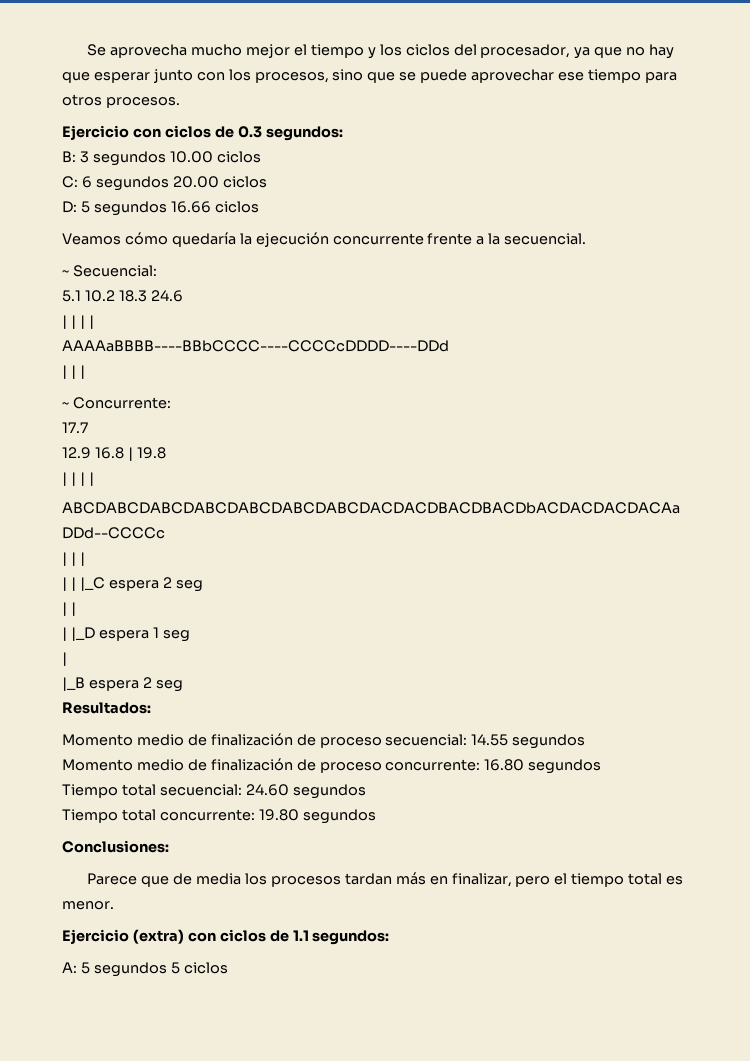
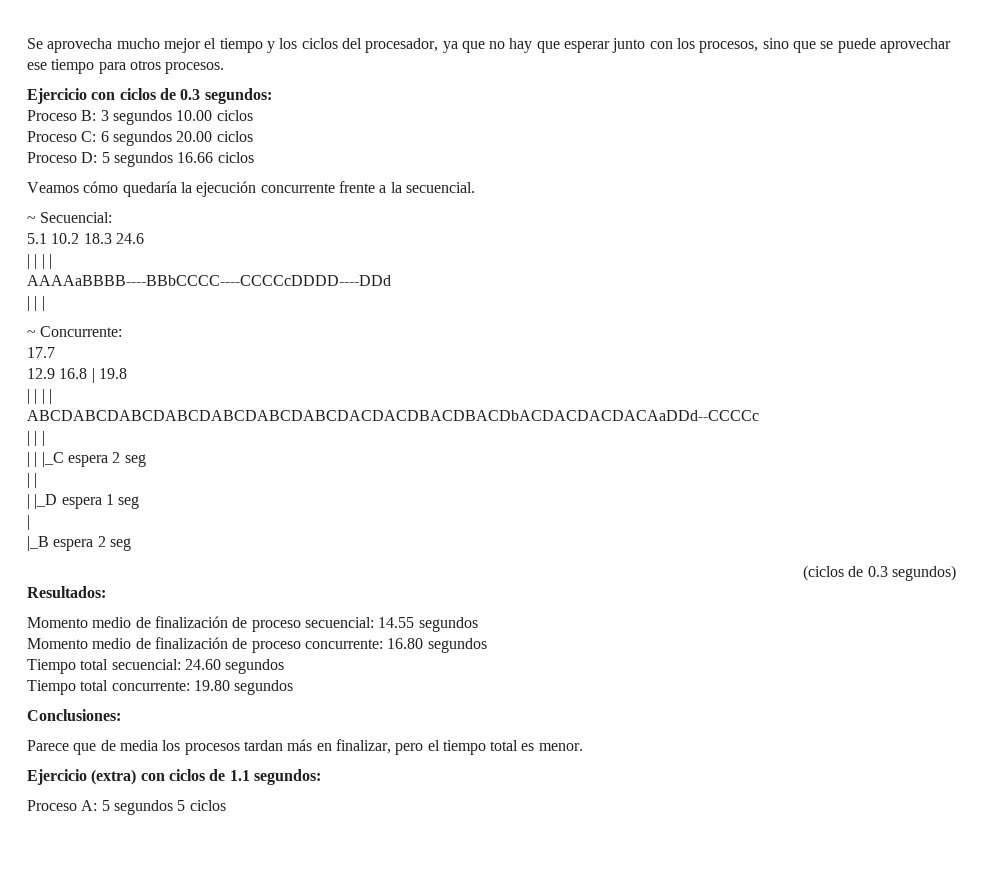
(343, 133) none -> [27,110,77,121] Proceso
(261, 157) none -> [27,131,77,142] Proceso
(267, 182) none -> [27,152,77,163] Proceso
(183, 686) none -> [803,565,957,581] // (ciclos de 0.3 segundos)
(390, 937) none -> [27,800,77,811] Proceso

